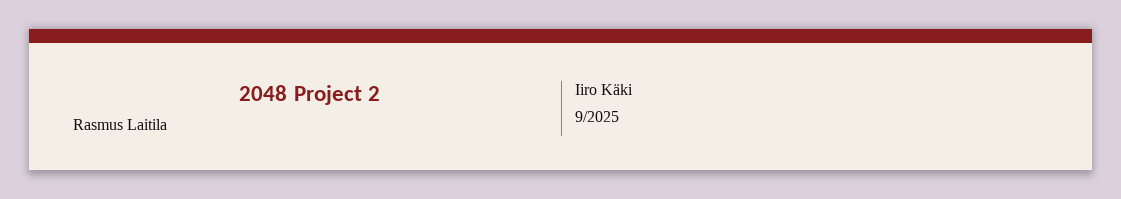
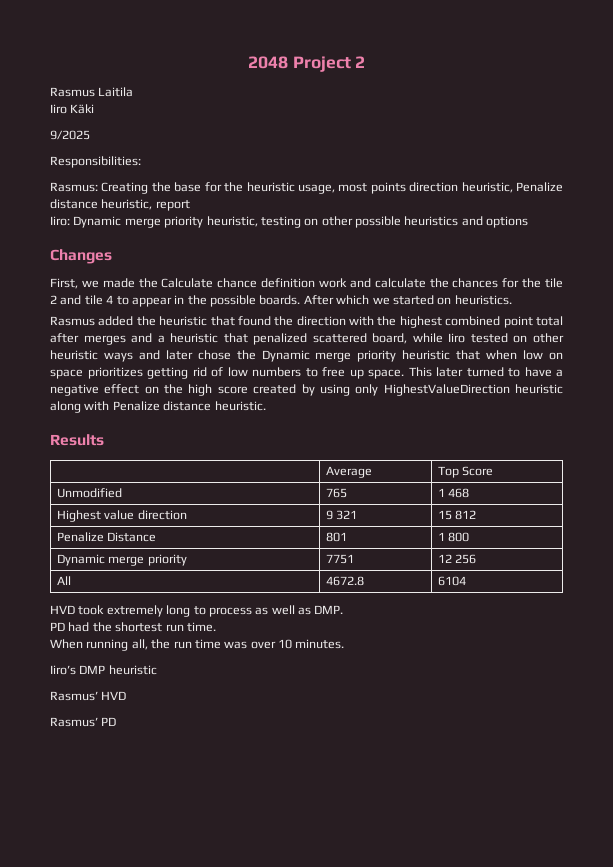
(619, 116) none -> [50,156,141,168] [50,182,563,194] [50,199,190,211] [50,216,529,228] [50,249,112,264] [50,278,563,289] [50,295,512,307] [50,316,563,328] [50,333,564,345] [50,350,563,362] [50,367,563,379] [50,384,563,396] [50,401,266,413] [50,434,104,446] [326,466,373,478] [438,466,494,478] [57,488,123,498] [326,488,348,498] [438,488,470,498] [57,510,187,522] [326,510,358,520] [438,510,477,520] [57,532,157,542] [326,532,348,542] [438,532,470,542] [57,554,187,566] [326,554,355,564] [438,554,477,564] [57,576,72,585] [326,576,365,586] [438,576,467,586] [50,605,344,617] [50,622,216,632] [50,639,345,651] [50,665,157,675] [50,691,127,701] [50,717,117,727] // Responsibilities: // Rasmus: Creating the base for the heuristic usage, most points direction heuristic, Penalize distance heuristic, report // Iiro: Dynamic merge priority heuristic, testing on other possible heuristics and options // Changes // First, we made the Calculate chance definition work and calculate the chances for the tile 2 and tile 4 to appear in the possible boards. After which we started on heuristics. // Rasmus added the heuristic that found the direction with the highest combined point total after merges and a heuristic that penalized scattered board, while Iiro tested on other heuristic ways and later chose the Dynamic merge priority heuristic that when low on space prioritizes getting rid of low numbers to free up space. This later turned to have a negative effect on the high score created by using only HighestValueDirection heuristic along with Penalize distance heuristic. // Results // | Average | Top Score // Unmodified | 765 | 1 468 // Highest value direction | 9 321 | 15 812 // Penalize Distance | 801 | 1 800 // Dynamic merge priority | 7751 | 12 256 // All | 4672.8 | 6104 // HVD took extremely long to process as well as DMP. // PD had the shortest run time. // When running all, the run time was over 10 minutes. // Iiro’s DMP heuristic // Rasmus’ HVD // Rasmus’ PD

